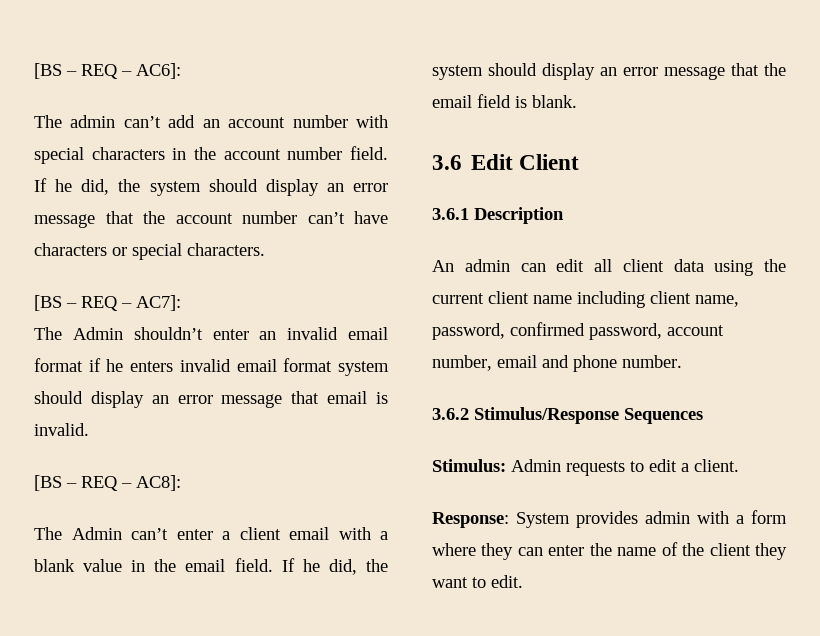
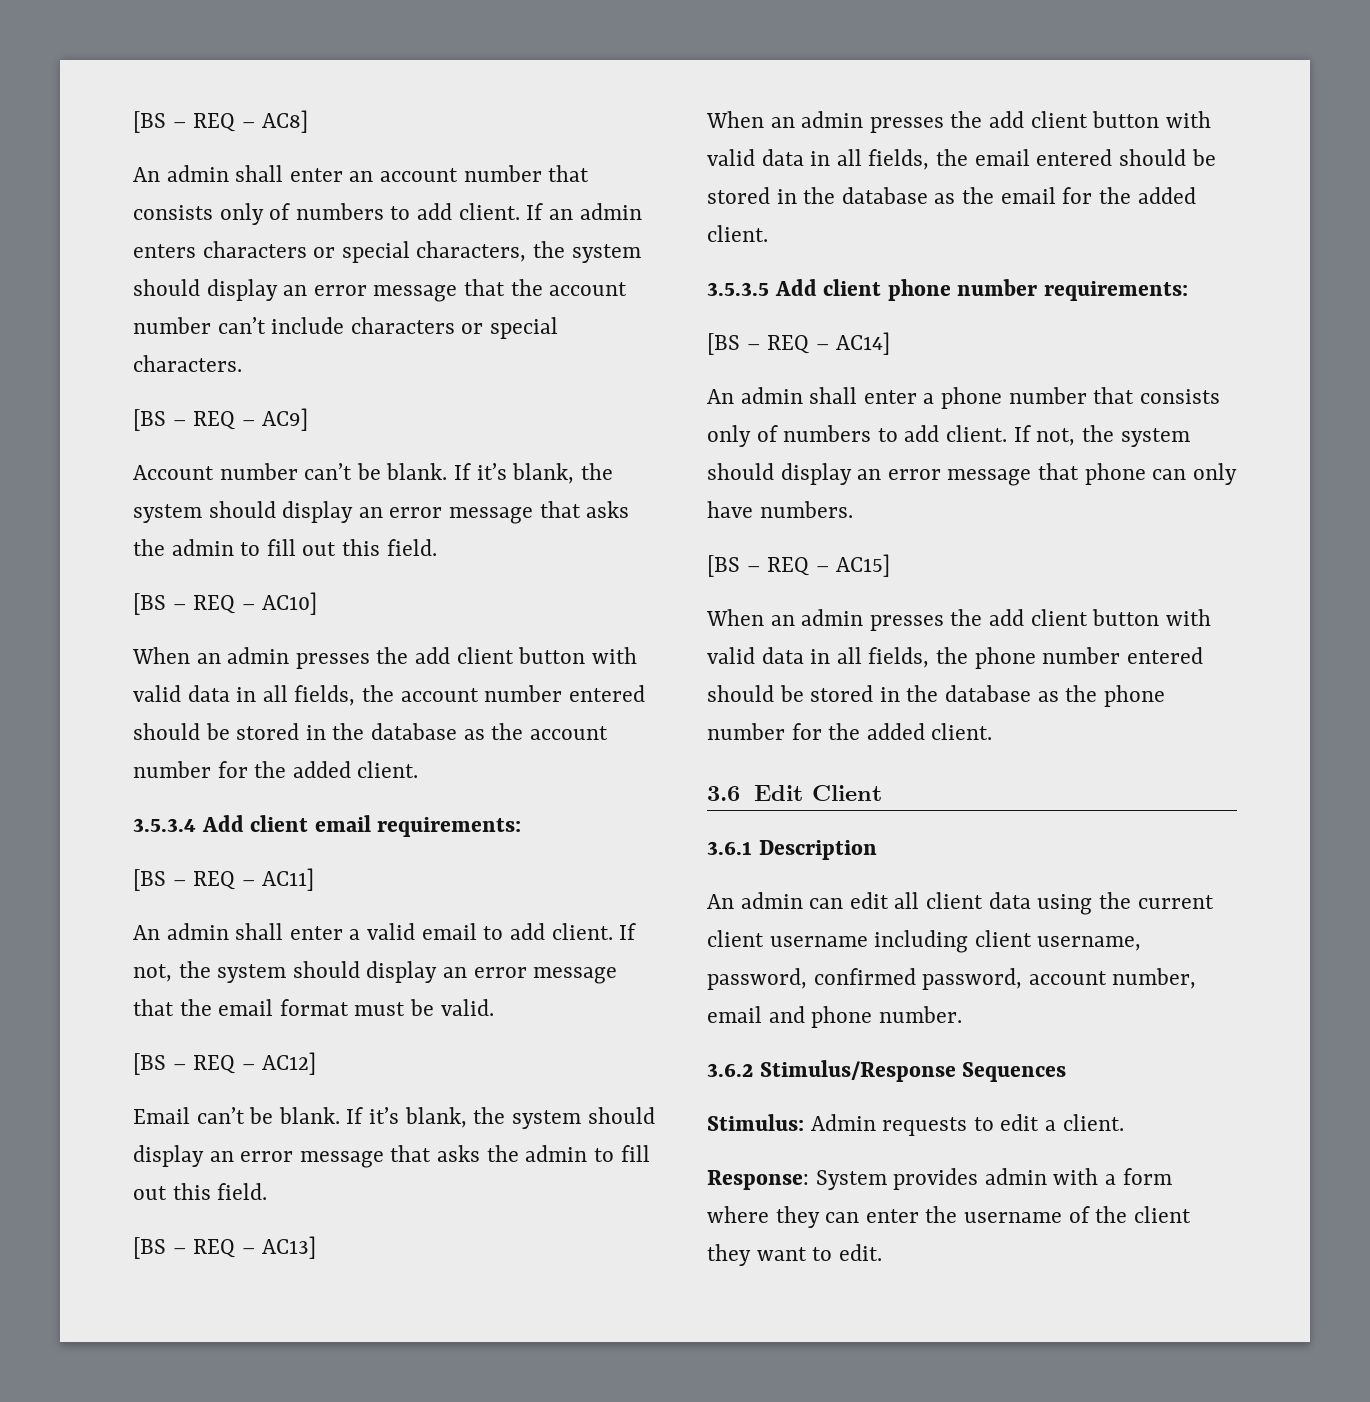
[34,63,181,79] [34,115,388,128] [34,146,388,164] [34,178,110,195] [BS – REQ – AC6]: // The admin can’t add an account number with special characters in the account number field. If he did, -> [133,110,309,133] [133,165,590,182] [133,203,642,225] [133,241,527,263] [BS – REQ – AC8] // An admin shall enter an account number that consists only of numbers to add client. If an admin enters characters or special characters,
[354,211,388,224] have -> [271,317,345,334] include
[136,295,181,311] [34,327,388,340] [34,358,390,376] [34,391,388,408] [34,423,89,436] [34,475,181,491] [34,527,388,540] [34,558,357,575] AC7]: // The Admin shouldn’t enter an invalid email format if he enters invalid email format system should display an error message that email is invalid. // [BS – REQ – AC8]: // The Admin can’t enter a client email with a blank value in the email field. If he did, -> [262,408,309,431] [133,463,613,484] [133,501,630,524] [133,539,437,556] [133,592,318,615] [132,647,637,669] [133,685,645,706] [133,723,608,740] [133,761,419,778] [133,815,522,837] [133,868,315,891] [133,923,637,940] [133,964,172,982] AC9] // Account number can’t be blank. If it’s blank, the system should display an error message that asks the admin to fill out this field. // [BS – REQ – AC10] // When an admin presses the add client button with valid data in all fields, the account number entered should be stored in the database as the account number for the added client. // 3.5.3.4 Add client email requirements: // [BS – REQ – AC11] // An admin shall enter a valid email to add client. If not,
[477,94,577,108] field is blank. -> [279,999,494,1016] [133,1052,317,1075] [133,1107,655,1129] [133,1145,650,1168] [133,1183,268,1200] [133,1236,317,1259] [706,111,1211,133] [707,149,1216,170] [707,187,1196,204] [707,225,768,242] [707,279,1189,301] [707,332,891,355] [707,387,1220,409] [707,425,1190,447] [707,463,1237,486] [707,501,853,518] [707,554,891,577] [706,609,1211,631] [707,647,1203,669] [707,685,1165,707] [707,723,993,740] format must be valid. // [BS – REQ – AC12] // Email can’t be blank. If it’s blank, the system should display an error message that asks the admin to fill out this field. // [BS – REQ – AC13] // When an admin presses the add client button with valid data in all fields, the email entered should be stored in the database as the email for the added client. // 3.5.3.5 Add client phone number requirements: // [BS – REQ – AC14] // An admin shall enter a phone number that consists only of numbers to add client. If not, the system should display an error message that phone can only have numbers. // [BS – REQ – AC15] // When an admin presses the add client button with valid data in all fields, the phone number entered should be stored in the database as the phone number for the added client.
[533,295,572,304] name -> [769,936,868,947] username
[695,295,739,307] name, -> [1037,936,1142,951] username,
[617,547,657,556] name -> [964,1212,1063,1223] username

